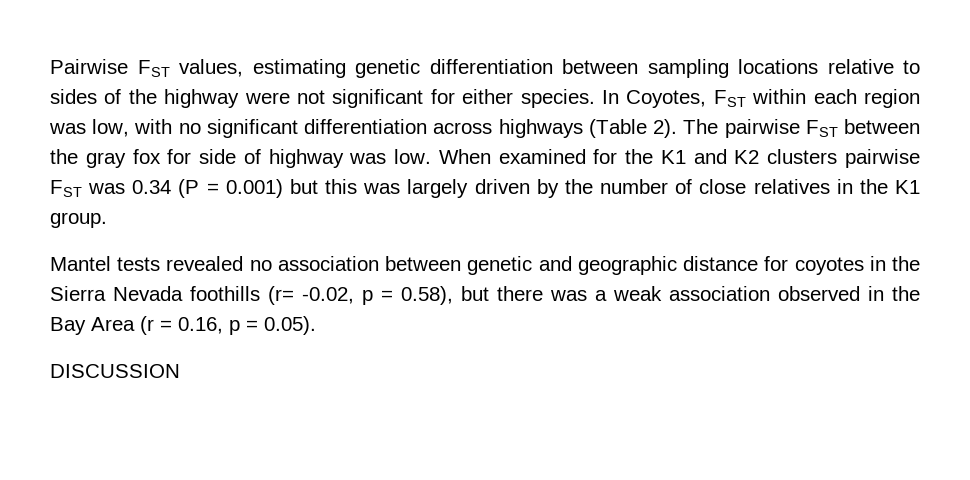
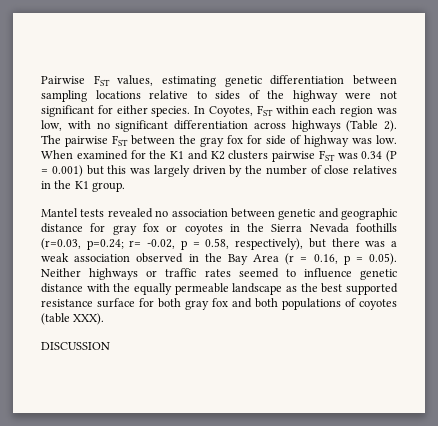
(789, 263) none -> [112,223,178,235] gray fox or
[268,286,294,305] (r= -> [41,238,142,250] (r=0.03, p=0.24; r=
[401,286,453,305] 0.58), -> [205,238,304,250] 0.58, respectively),
(316, 325) none -> [41,268,397,280] [41,283,398,295] [41,298,397,310] [41,313,105,325] Neither highways or traffic rates seemed to influence genetic distance with the equally permeable landscape as the best supported resistance surface for both gray fox and both populations of coyotes (table XXX).

